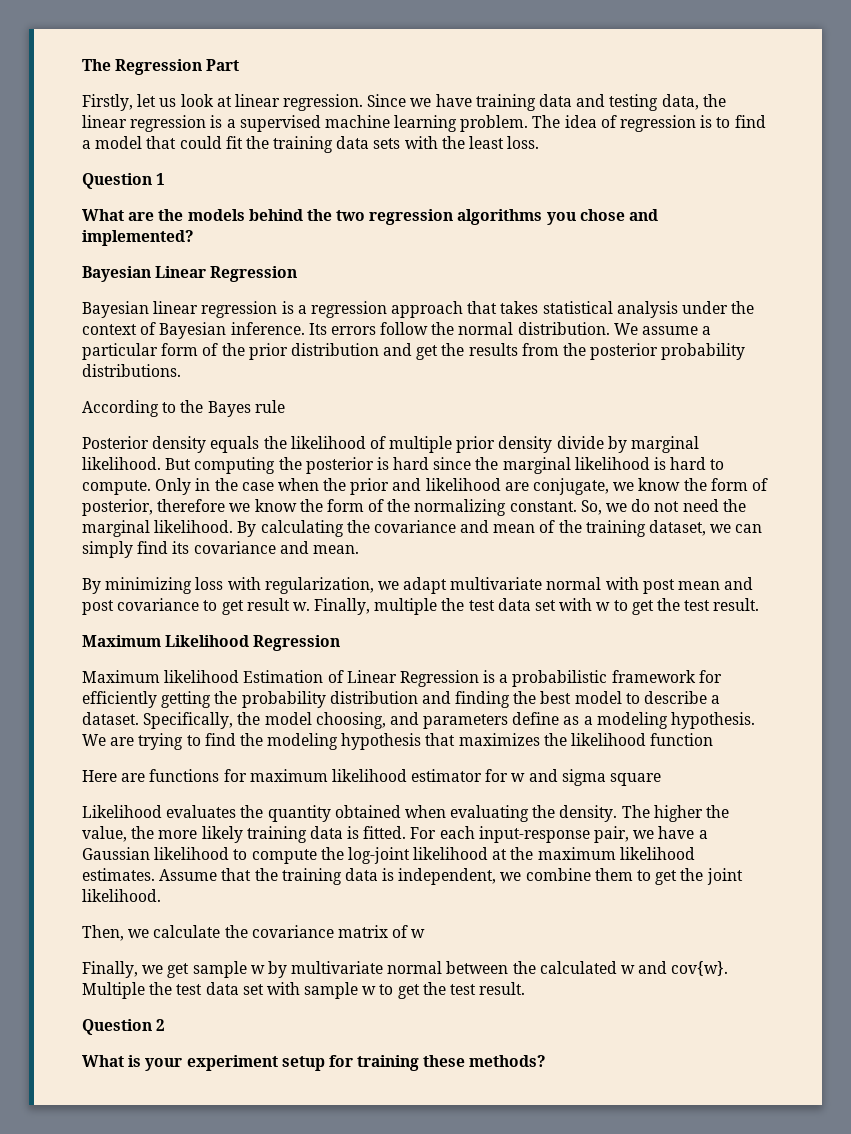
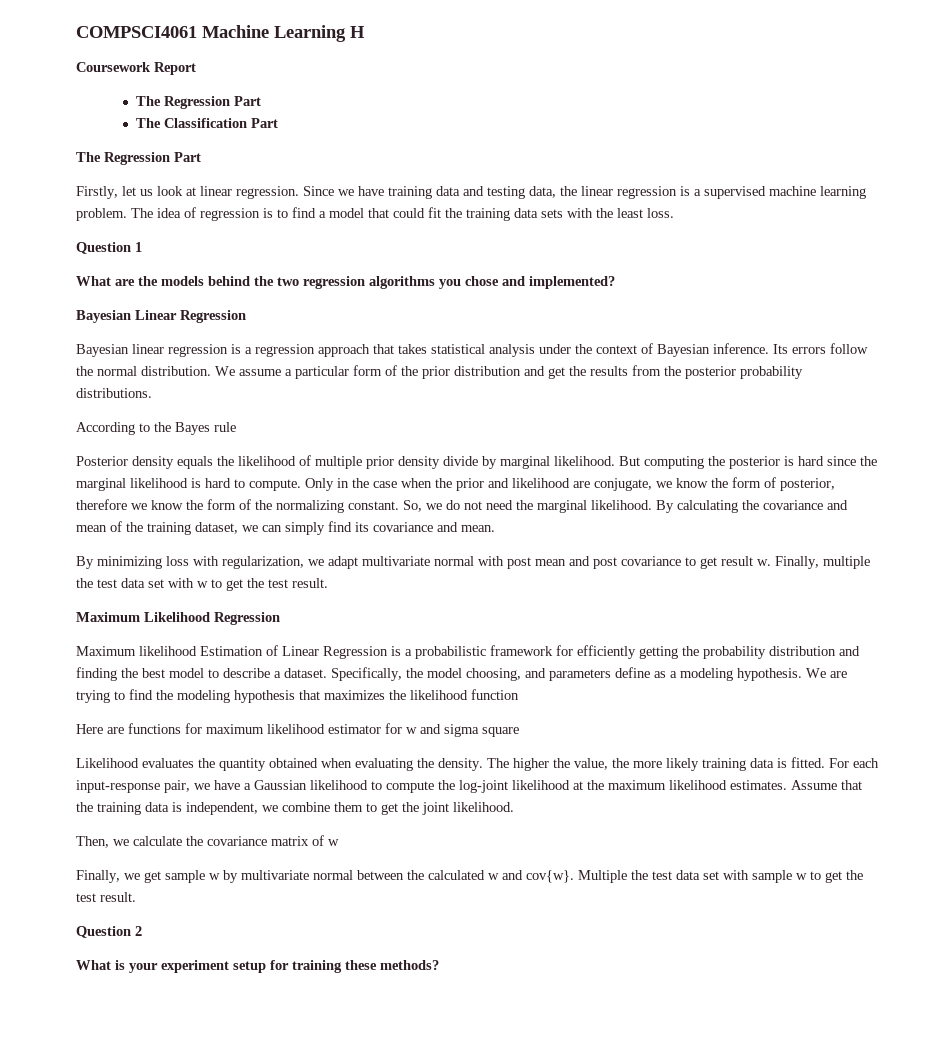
(82, 65) none -> [76,25,365,42] [76,62,196,75] [136,96,262,109] [136,118,279,128] COMPSCI4061 Machine Learning H // Coursework Report // The Regression Part // The Classification Part //

